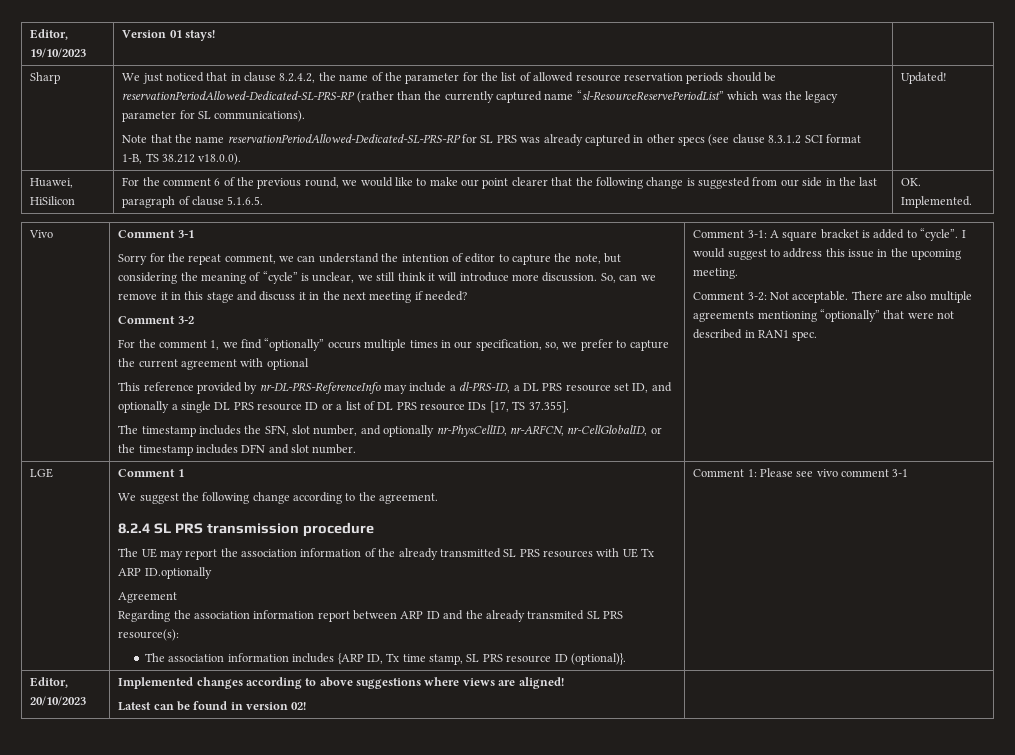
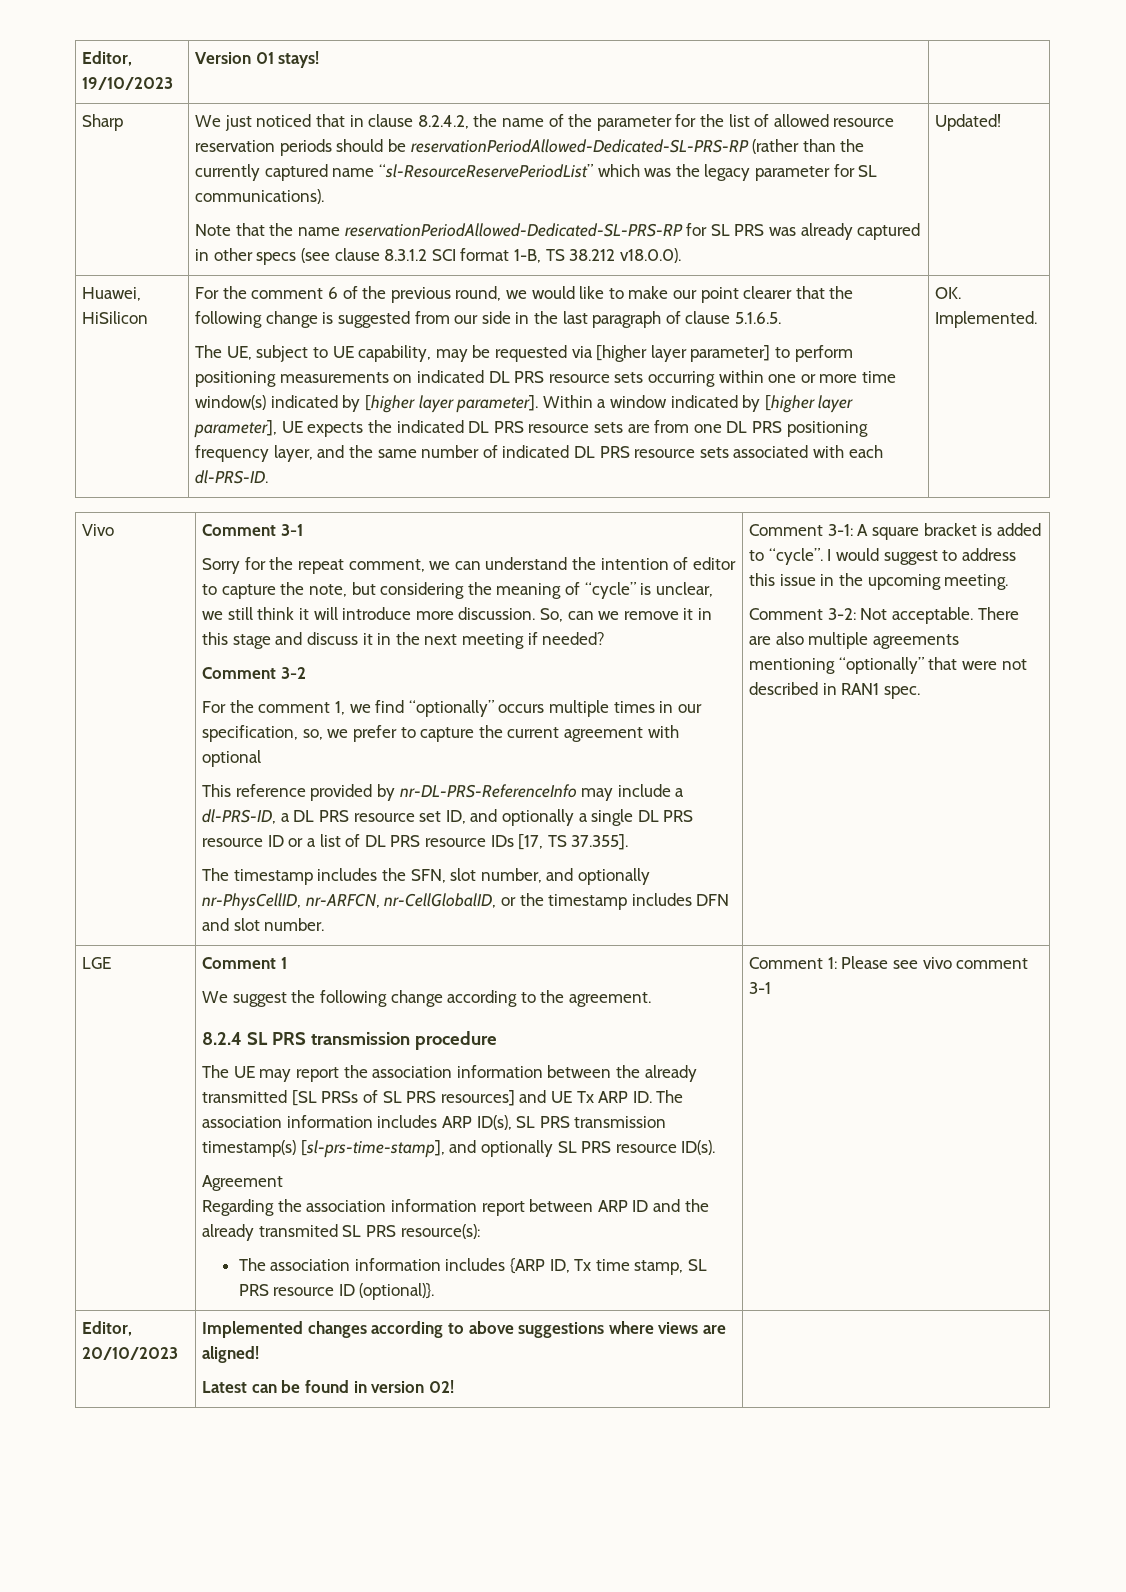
(264, 200) none -> [195,345,853,362] [195,370,896,387] [195,395,854,413] [194,420,868,438] [195,445,883,462] [195,470,269,484] // The UE, subject to UE capability, may be requested via [higher layer parameter] to perform positioning measurements on indicated DL PRS resource sets occurring within one or more time window(s) indicated by [higher layer parameter]. Within a window indicated by [higher layer parameter], UE expects the indicated DL PRS resource sets are from one DL PRS positioning frequency layer, and the same number of indicated DL PRS resource sets associated with each dl-PRS-ID.
[364,548,376,557] of -> [547,1065,612,1078] between
[503,548,655,558] [118,567,212,579] SL PRS resources with UE Tx ARP ID.optionally -> [291,1090,684,1106] [202,1115,667,1130] [202,1140,716,1158] [SL PRSs of SL PRS resources] and UE Tx ARP ID. The association information includes ARP ID(s), SL PRS transmission timestamp(s) [sl-prs-time-stamp], and optionally SL PRS resource ID(s).

